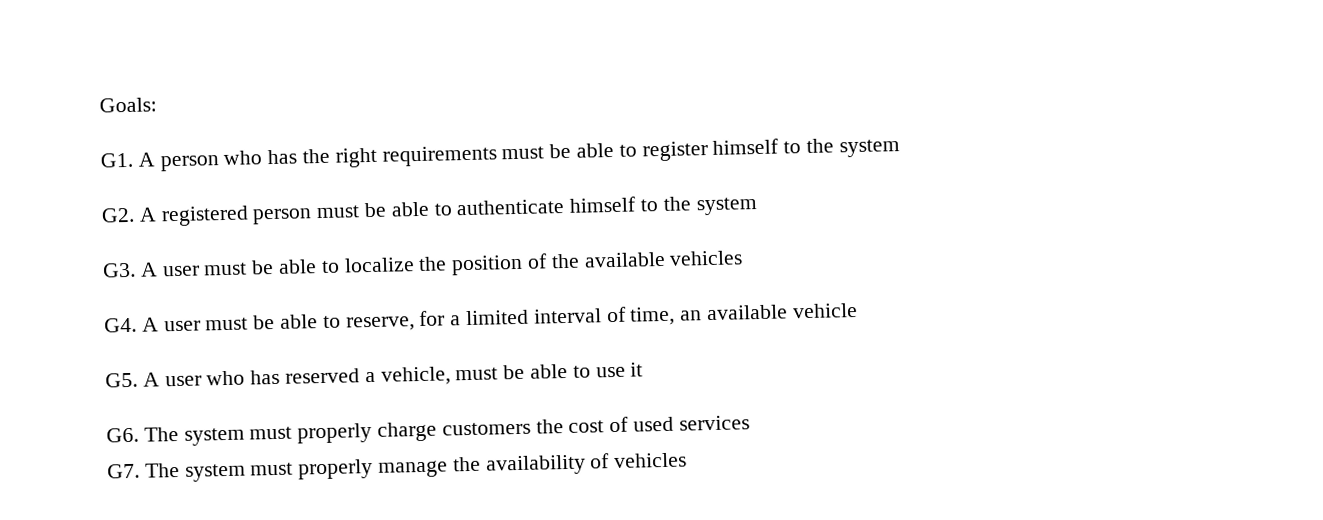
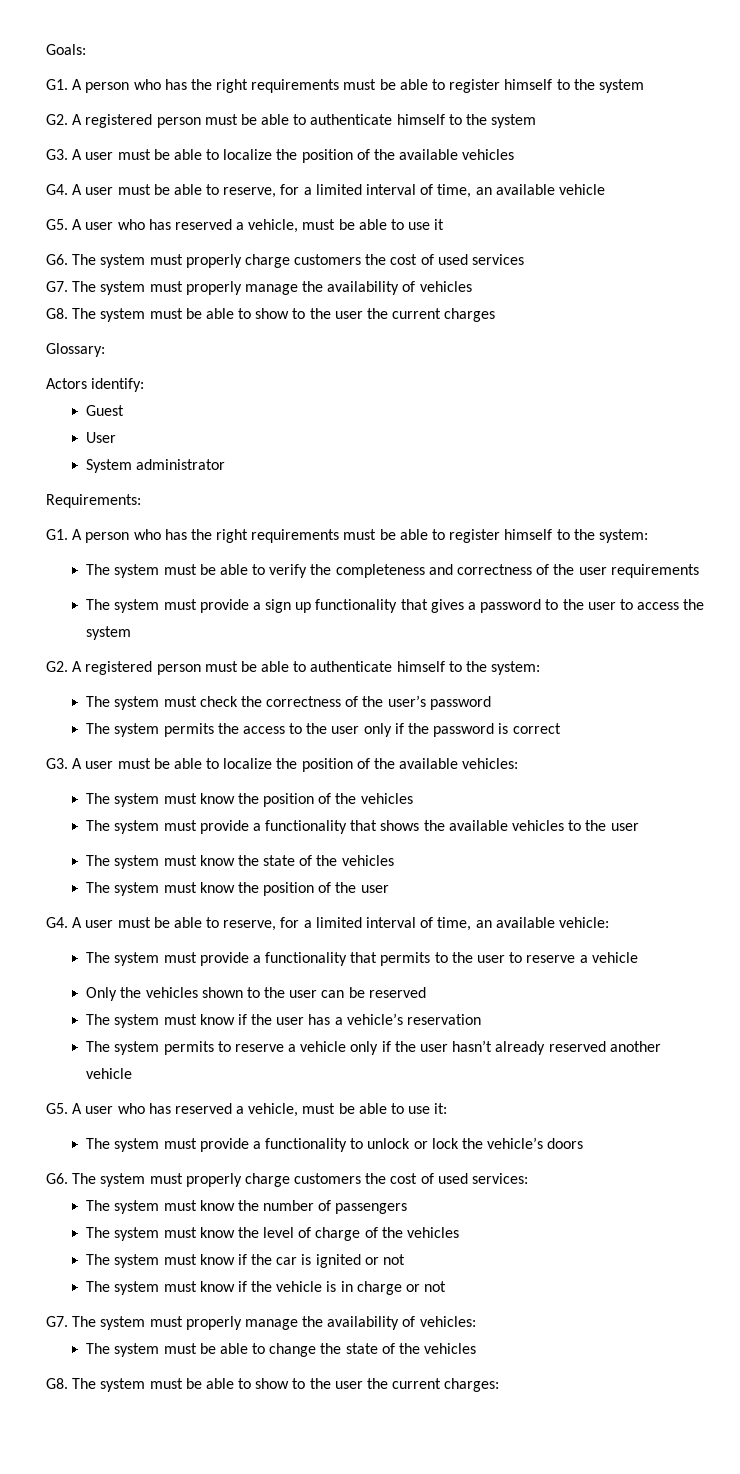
(688, 460) none -> [46,308,496,322] [46,343,105,357] [46,378,145,392] [86,405,125,416] [86,432,117,443] [86,459,226,473] [46,494,141,508] [46,529,648,543] [86,564,699,578] [86,599,705,613] [86,626,132,640] [46,661,541,675] [86,695,491,710] [86,723,561,737] [46,758,519,772] [86,793,413,807] [86,820,639,834] [86,855,394,869] [86,882,389,896] [46,917,609,931] [86,952,638,966] [86,987,426,1001] [86,1013,481,1028] [86,1040,661,1055] [86,1068,133,1079] [46,1103,448,1117] [86,1137,584,1152] [46,1173,529,1187] [86,1200,408,1214] [86,1227,459,1241] [86,1254,405,1268] [86,1281,447,1295] [46,1316,476,1330] [86,1343,477,1357] [46,1378,500,1392] // G8. The system must be able to show to the user the current charges // Glossary: // Actors identify: // Guest // User // System administrator // Requirements: // G1. A person who has the right requirements must be able to register himself to the system: // The system must be able to verify the completeness and correctness of the user requirements // The system must provide a sign up functionality that gives a password to the user to access the system // G2. A registered person must be able to authenticate himself to the system: // The system must check the correctness of the user’s password // The system permits the access to the user only if the password is correct // G3. A user must be able to localize the position of the available vehicles: // The system must know the position of the vehicles // The system must provide a functionality that shows the available vehicles to the user // The system must know the state of the vehicles // The system must know the position of the user // G4. A user must be able to reserve, for a limited interval of time, an available vehicle: // The system must provide a functionality that permits to the user to reserve a vehicle // Only the vehicles shown to the user can be reserved // The system must know if the user has a vehicle’s reservation // The system permits to reserve a vehicle only if the user hasn’t already reserved another vehicle // G5. A user who has reserved a vehicle, must be able to use it: // The system must provide a functionality to unlock or lock the vehicle’s doors // G6. The system must properly charge customers the cost of used services: // The system must know the number of passengers // The system must know the level of charge of the vehicles // The system must know if the car is ignited or not // The system must know if the vehicle is in charge or not // G7. The system must properly manage the availability of vehicles: // The system must be able to change the state of the vehicles // G8. The system must be able to show to the user the current charges:

